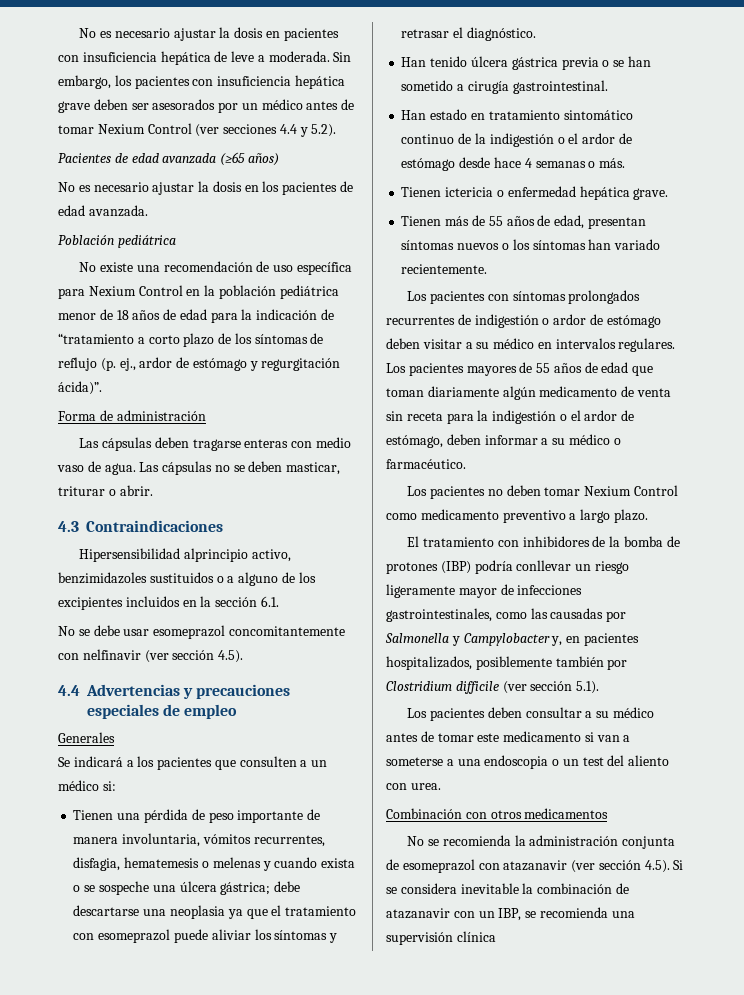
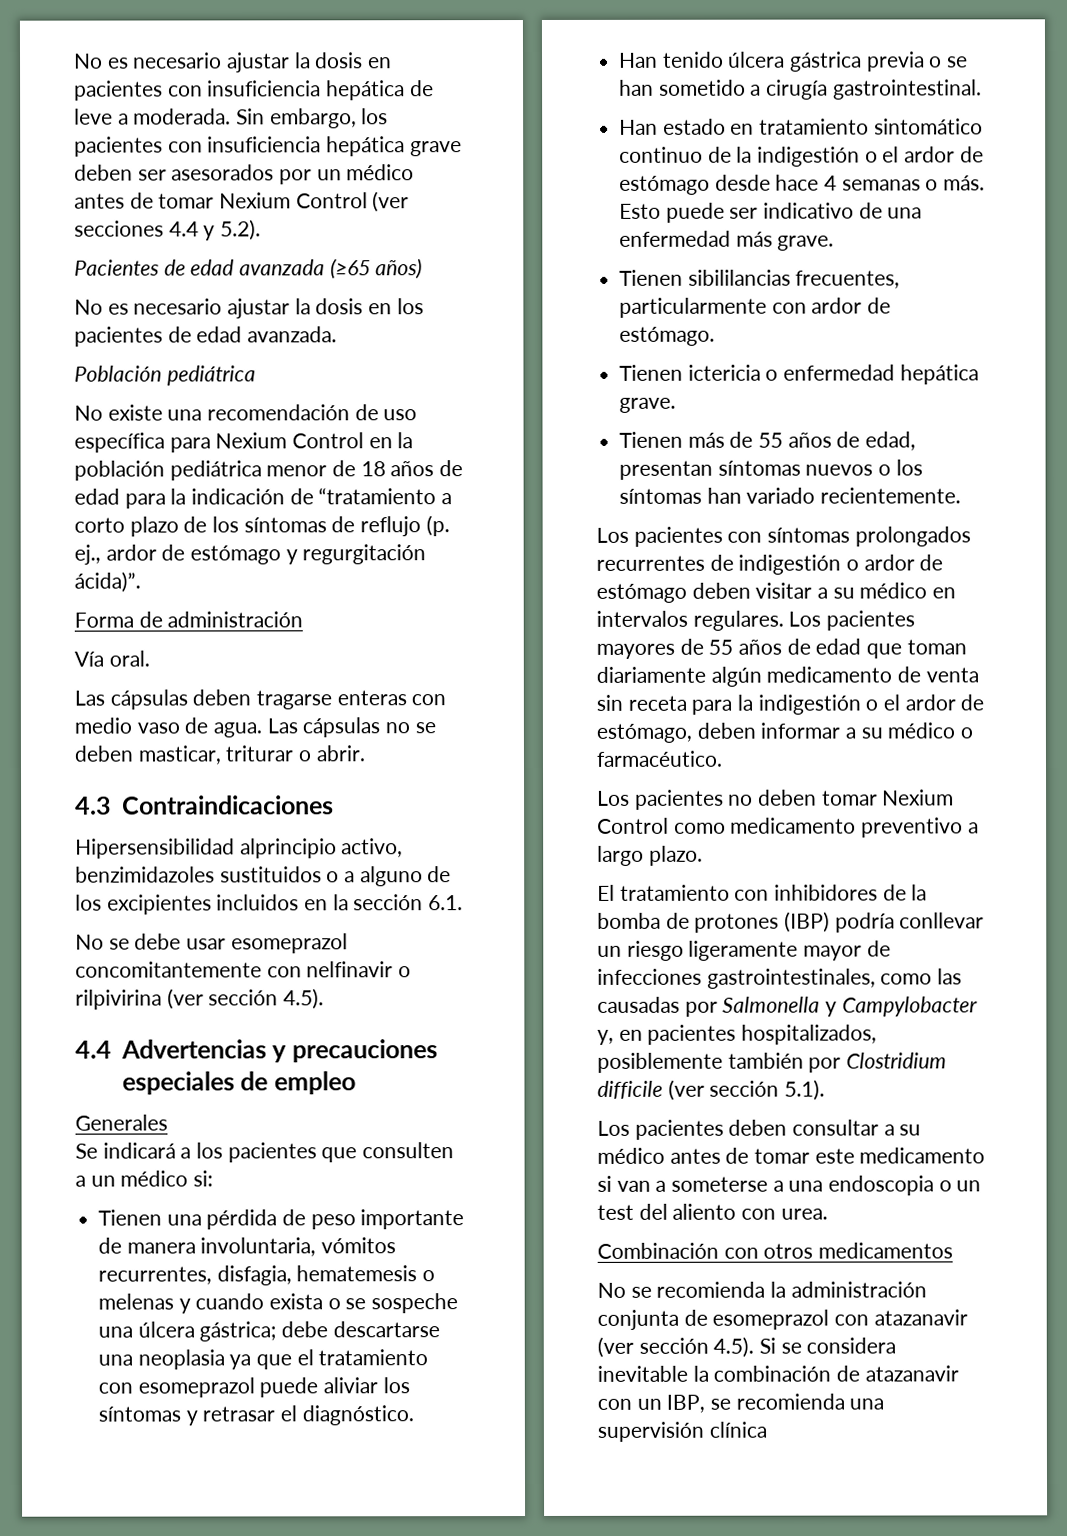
(206, 415) none -> [74,650,150,667] // Vía oral.
(141, 654) none -> [398,966,412,978] [75,989,162,1010] o rilpivirina
(626, 163) none -> [619,202,923,223] [619,230,835,251] [619,269,901,289] [619,297,892,318] [619,326,716,346] Esto puede ser indicativo de una enfermedad más grave. // Tienen sibililancias frecuentes, particularmente con ardor de estómago.

